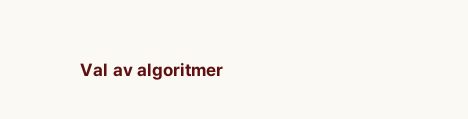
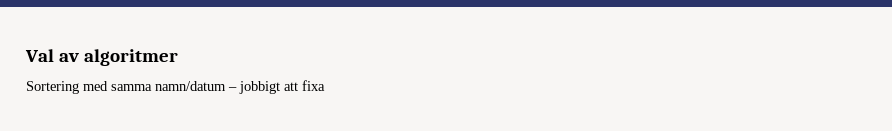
(224, 71) none -> [26,80,325,94] // Sortering med samma namn/datum – jobbigt att fixa

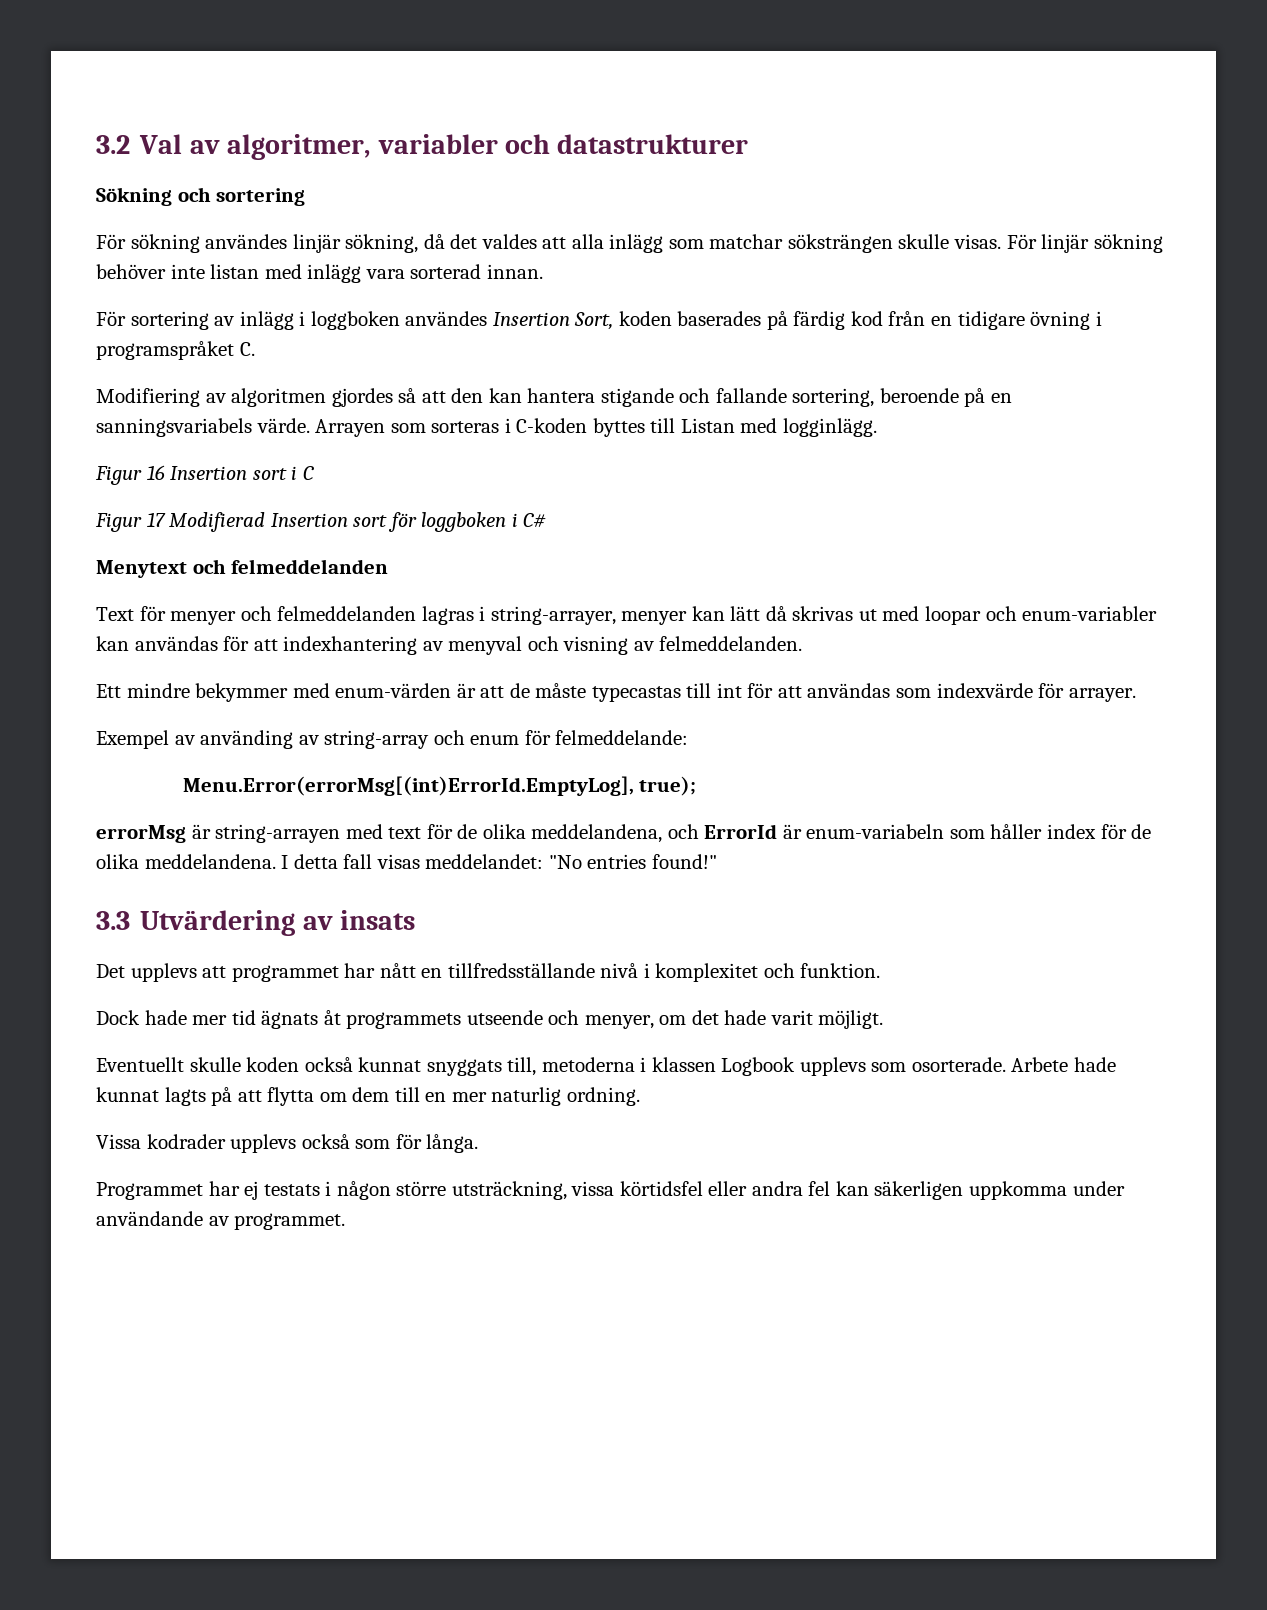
(25, 55) none -> [96,135,130,154] 3.2
[83,49,178,66] [26,80,325,94] algoritmer // Sortering med samma namn/datum – jobbigt att fixa -> [227,134,749,160] [96,187,306,206] [96,234,1163,253] [96,264,543,283] [96,311,1102,330] [96,341,255,360] [96,388,1013,407] [96,418,877,437] [95,465,314,485] [95,512,547,532] [96,559,389,578] [96,606,1158,625] [96,636,803,655] [96,683,1136,702] [96,730,689,749] [182,776,697,796] [96,824,1152,843] [96,854,717,869] [96,910,416,936] [96,963,881,982] [96,1010,884,1029] [96,1057,1117,1076] [96,1087,640,1106] [96,1134,479,1153] [96,1181,1125,1200] [96,1211,346,1230] algoritmer, variabler och datastrukturer // Sökning och sortering // För sökning användes linjär sökning, då det valdes att alla inlägg som matchar söksträngen skulle visas. För linjär sökning behöver inte listan med inlägg vara sorterad innan. // För sortering av inlägg i loggboken användes Insertion Sort, koden baserades på färdig kod från en tidigare övning i programspråket C. // Modifiering av algoritmen gjordes så att den kan hantera stigande och fallande sortering, beroende på en sanningsvariabels värde. Arrayen som sorteras i C-koden byttes till Listan med logginlägg. // Figur 16 Insertion sort i C // Figur 17 Modifierad Insertion sort för loggboken i C# // Menytext och felmeddelanden // Text för menyer och felmeddelanden lagras i string-arrayer, menyer kan lätt då skrivas ut med loopar och enum-variabler kan användas för att indexhantering av menyval och visning av felmeddelanden. // Ett mindre bekymmer med enum-värden är att de måste typecastas till int för att användas som indexvärde för arrayer. // Exempel av använding av string-array och enum för felmeddelande: // Menu.Error(errorMsg[(int)ErrorId.EmptyLog], true); // errorMsg är string-arrayen med text för de olika meddelandena, och ErrorId är enum-variabeln som håller index för de olika meddelandena. I detta fall visas meddelandet: "No entries found!" // 3.3 Utvärdering av insats // Det upplevs att programmet har nått en tillfredsställande nivå i komplexitet och funktion. // Dock hade mer tid ägnats åt programmets utseende och menyer, om det hade varit möjligt. // Eventuellt skulle koden också kunnat snyggats till, metoderna i klassen Logbook upplevs som osorterade. Arbete hade kunnat lagts på att flytta om dem till en mer naturlig ordning. // Vissa kodrader upplevs också som för långa. // Programmet har ej testats i någon större utsträckning, vissa körtidsfel eller andra fel kan säkerligen uppkomma under användande av programmet.

